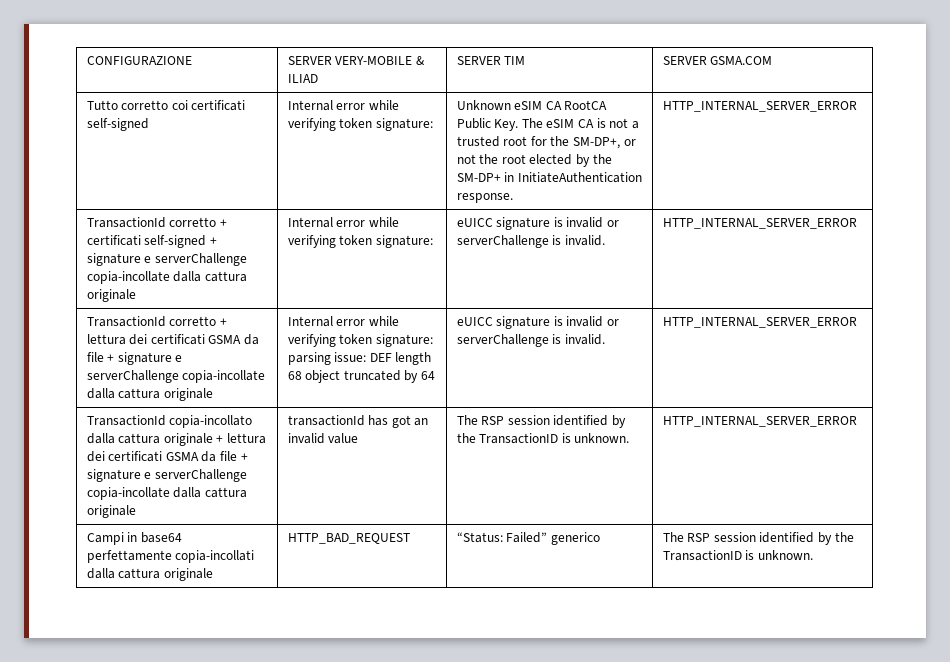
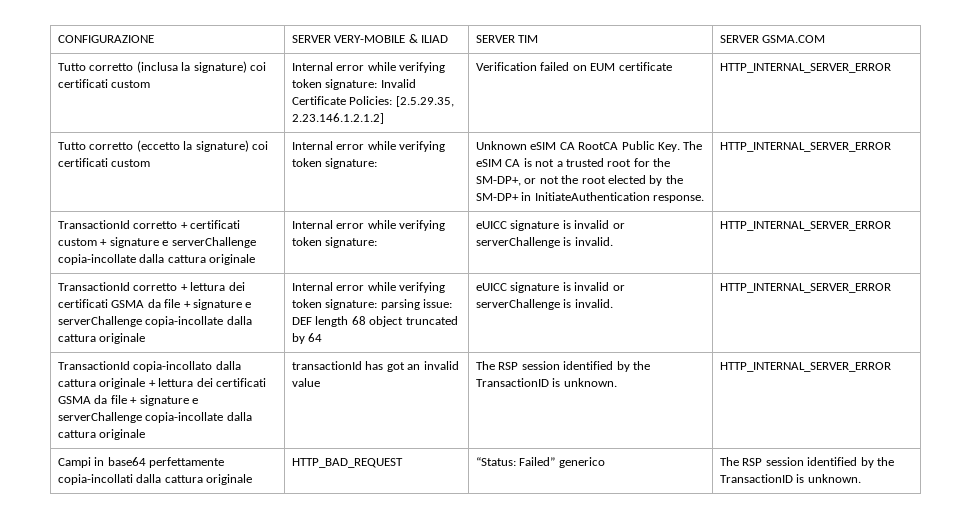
[171,100,246,111] [86,118,149,131] coi certificati self-signed -> [136,61,266,73] [58,79,151,88] [292,62,446,73] [292,79,416,90] [292,96,454,107] [292,113,385,124] [476,62,672,71] [720,63,892,73] [58,140,268,152] [58,158,151,167] (inclusa la signature) coi certificati custom | Internal error while verifying token signature: Invalid Certificate Policies: [2.5.29.35, 2.23.146.1.2.1.2] | Verification failed on EUM certificate | HTTP_INTERNAL_SERVER_ERROR // Tutto corretto (eccetto la signature) coi certificati custom
[144,235,207,248] self-signed -> [58,238,98,246] custom

